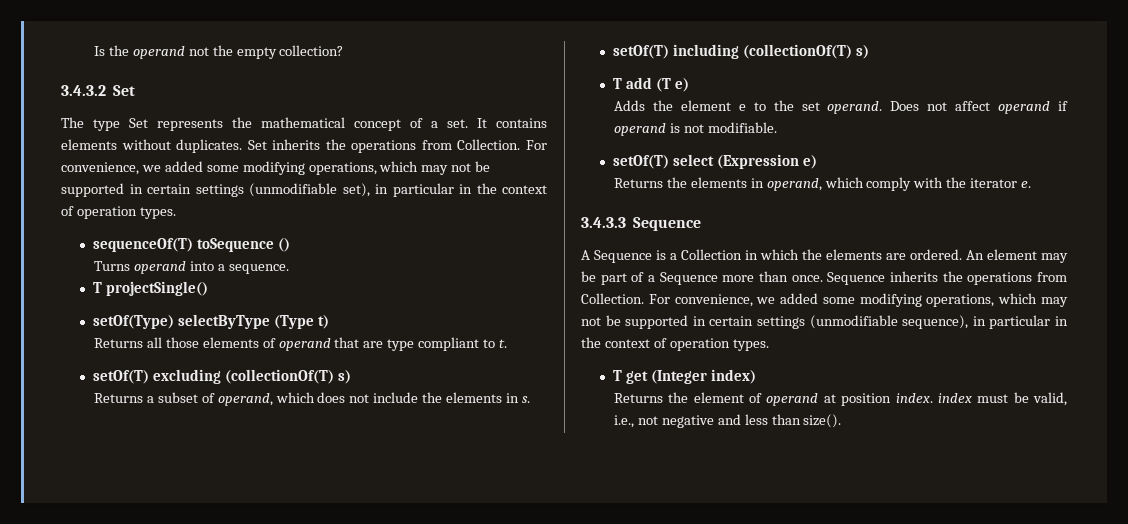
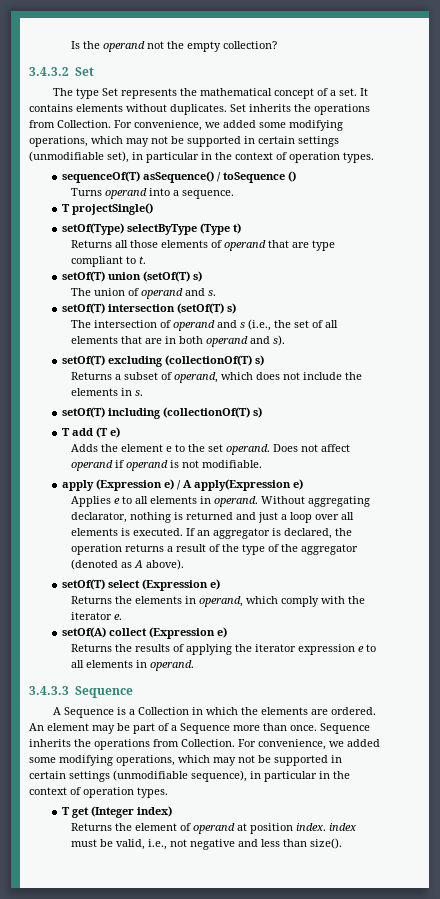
(194, 245) none -> [143,171,222,183] asSequence() /
(508, 343) none -> [62,271,203,282] [71,288,217,299] [62,303,237,314] [71,319,339,331] [71,335,286,347] // setOf(T) union (setOf(T) s) // The union of operand and s. // setOf(T) intersection (setOf(T) s) // The intersection of operand and s (i.e., the set of all elements that are in both operand and s).
(777, 127) none -> [62,479,304,491] [71,496,371,507] [71,512,355,523] [71,528,353,539] [71,544,359,555] [71,559,185,570] // apply (Expression e) / A apply(Expression e) // Applies e to all elements in operand. Without aggregating declarator, nothing is returned and just a loop over all elements is executed. If an aggregator is declared, the operation returns a result of the type of the aggregator (denoted as A above).
(1032, 184) none -> [62,627,228,639] [71,644,377,655] [71,660,195,671] // setOf(A) collect (Expression e) // Returns the results of applying the iterator expression e to all elements in operand.

